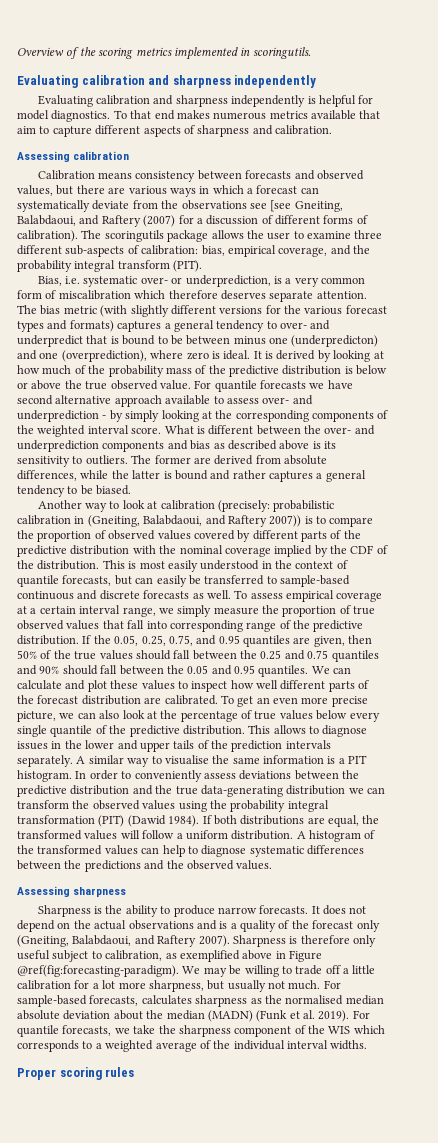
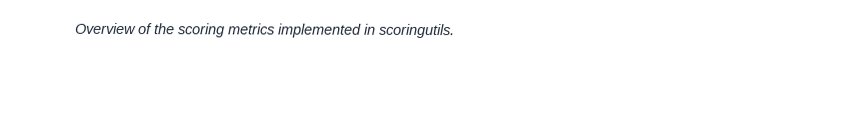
[17,75,317,88] [37,95,374,107] [17,110,381,122] [17,125,332,137] [17,151,130,162] [37,170,364,182] [17,185,319,197] [17,200,343,212] [17,215,368,227] [17,230,383,242] [17,245,370,257] [17,260,203,272] [37,275,366,287] [17,290,367,302] [17,305,387,317] [17,320,331,332] [17,335,379,347] [17,350,384,362] [17,365,388,377] [17,380,353,392] [17,395,313,407] [17,410,389,422] [17,425,375,437] [17,440,336,452] [17,455,327,467] [17,470,366,482] [17,485,132,497] [37,500,335,512] [17,515,374,527] [17,530,361,542] [17,545,388,557] [17,560,348,572] [17,575,350,587] [17,590,383,602] [17,605,376,617] [17,620,364,632] [17,635,373,647] [17,650,379,662] [17,665,352,677] [17,680,370,692] [17,695,368,707] [17,710,380,722] [17,725,368,737] [17,740,331,752] [17,755,368,767] [17,770,359,782] [17,785,385,797] [17,800,329,812] [17,815,380,827] [17,830,376,842] [17,845,364,857] [17,860,273,872] [17,886,127,897] [37,905,367,917] [17,920,380,932] [17,935,376,947] [17,950,322,962] [17,965,376,977] [17,980,341,992] [17,995,384,1007] [17,1010,370,1022] [17,1025,385,1037] [17,1040,368,1052] [17,1067,135,1080] // Evaluating calibration and sharpness independently // Evaluating calibration and sharpness independently is helpful for model diagnostics. To that end makes numerous metrics available that aim to capture different aspects of sharpness and calibration. // Assessing calibration // Calibration means consistency between forecasts and observed values, but there are various ways in which a forecast can systematically deviate from the observations see [see Gneiting, Balabdaoui, and Raftery (2007) for a discussion of different forms of calibration). The scoringutils package allows the user to examine three different sub-aspects of calibration: bias, empirical coverage, and the probability integral transform (PIT). // Bias, i.e. systematic over- or underprediction, is a very common form of miscalibration which therefore deserves separate attention. The bias metric (with slightly different versions for the various forecast types and formats) captures a general tendency to over- and underpredict that is bound to be between minus one (underpredicton) and one (overprediction), where zero is ideal. It is derived by looking at how much of the probability mass of the predictive distribution is below or above the true observed value. For quantile forecasts we have second alternative approach available to assess over- and underprediction - by simply looking at the corresponding components of the weighted interval score. What is different between the over- and underprediction components and bias as described above is its sensitivity to outliers. The former are derived from absolute differences, while the latter is bound and rather captures a general tendency to be biased. // Another way to look at calibration (precisely: probabilistic calibration in (Gneiting, Balabdaoui, and Raftery 2007)) is to compare the proportion of observed values covered by different parts of the predictive distribution with the nominal coverage implied by the CDF of the distribution. This is most easily understood in the context of quantile forecasts, but can easily be transferred to sample-based continuous and discrete forecasts as well. To assess empirical coverage at a certain interval range, we simply measure the proportion of true observed values that fall into corresponding range of the predictive distribution. If the 0.05, 0.25, 0.75, and 0.95 quantiles are given, then 50% of the true values should fall between the 0.25 and 0.75 quantiles and 90% should fall between the 0.05 and 0.95 quantiles. We can calculate and plot these values to inspect how well different parts of the forecast distribution are calibrated. To get an even more precise picture, we can also look at the percentage of true values below every single quantile of the predictive distribution. This allows to diagnose issues in the lower and upper tails of the prediction intervals separately. A similar way to visualise the same information is a PIT histogram. In order to conveniently assess deviations between the predictive distribution and the true data-generating distribution we can transform the observed values using the probability integral transformation (PIT) (Dawid 1984). If both distributions are equal, the transformed values will follow a uniform distribution. A histogram of the transformed values can help to diagnose systematic differences between the predictions and the observed values. // Assessing sharpness // Sharpness is the ability to produce narrow forecasts. It does not depend on the actual observations and is a quality of the forecast only (Gneiting, Balabdaoui, and Raftery 2007). Sharpness is therefore only useful subject to calibration, as exemplified above in Figure @ref(fig:forecasting-paradigm). We may be willing to trade off a little calibration for a lot more sharpness, but usually not much. For sample-based forecasts, calculates sharpness as the normalised median absolute deviation about the median (MADN) (Funk et al. 2019). For quantile forecasts, we take the sharpness component of the WIS which corresponds to a weighted average of the individual interval widths. // Proper scoring rules -> (455, 31) none

